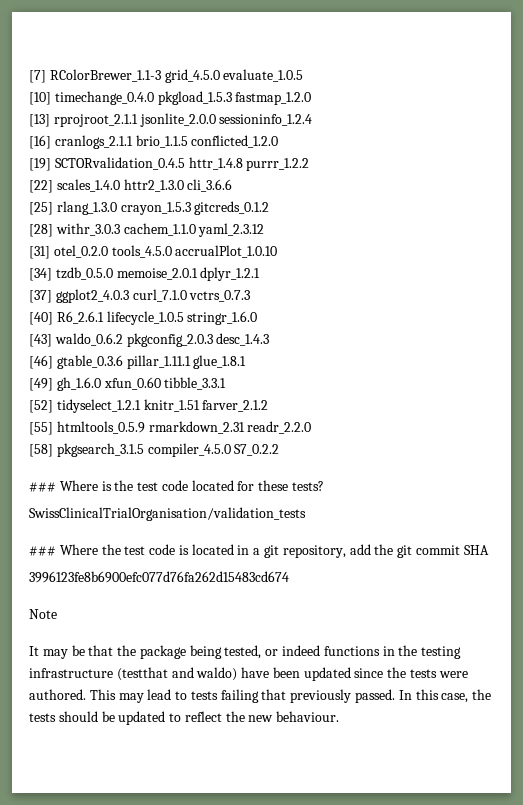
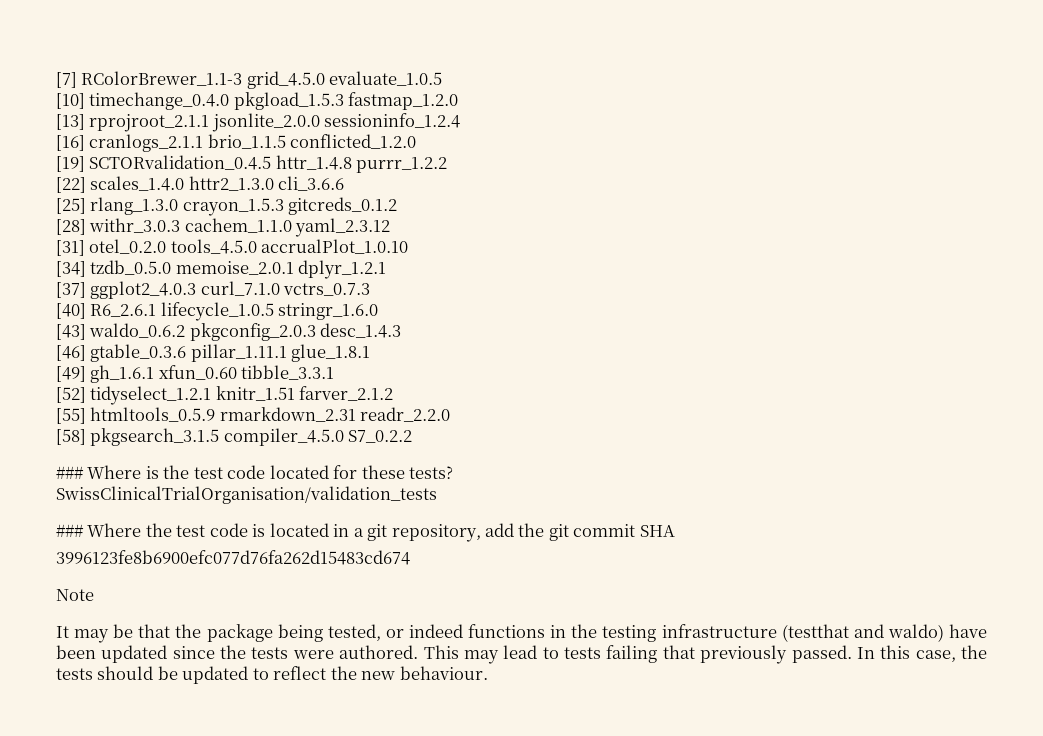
[56,377,101,391] gh_1.6.0 -> [90,365,155,383] gh_1.6.1

